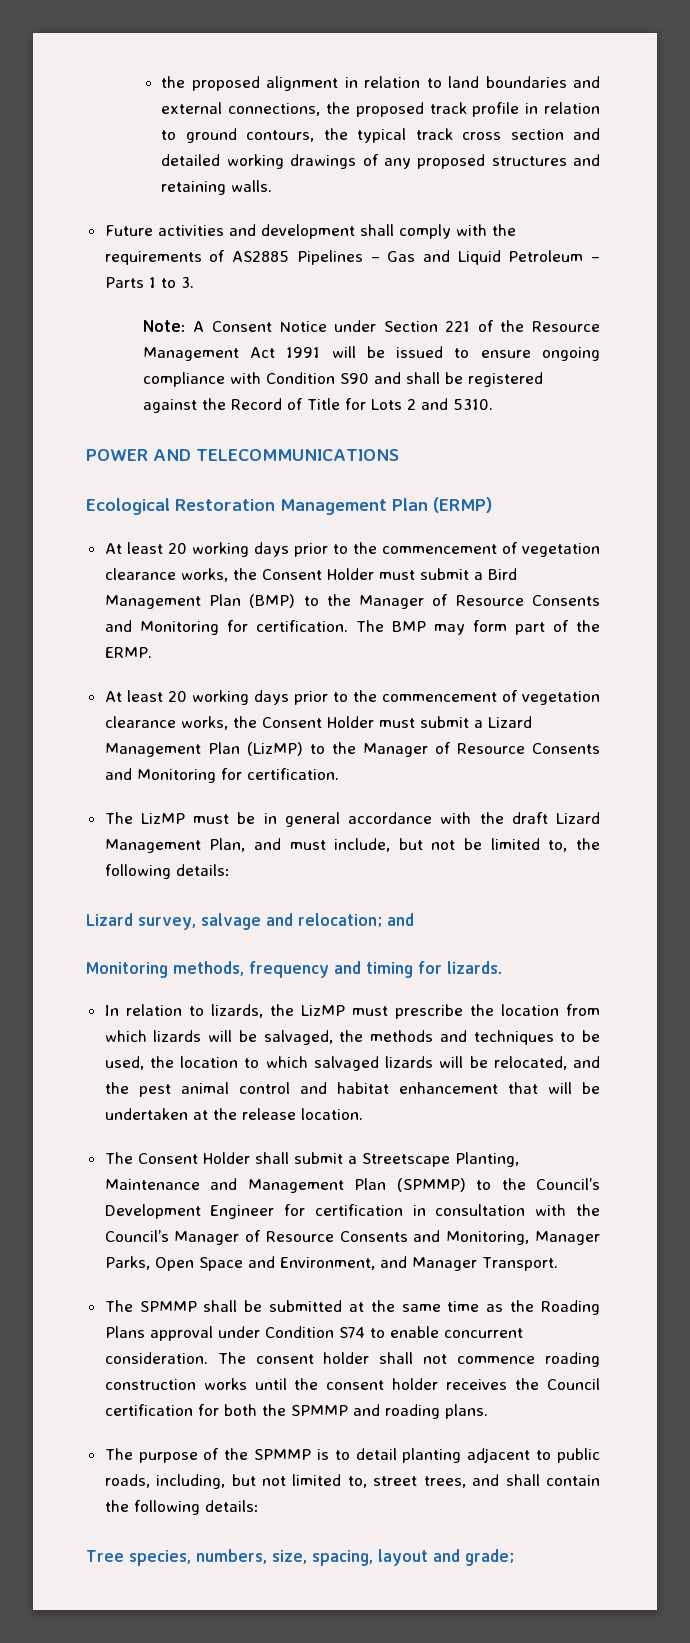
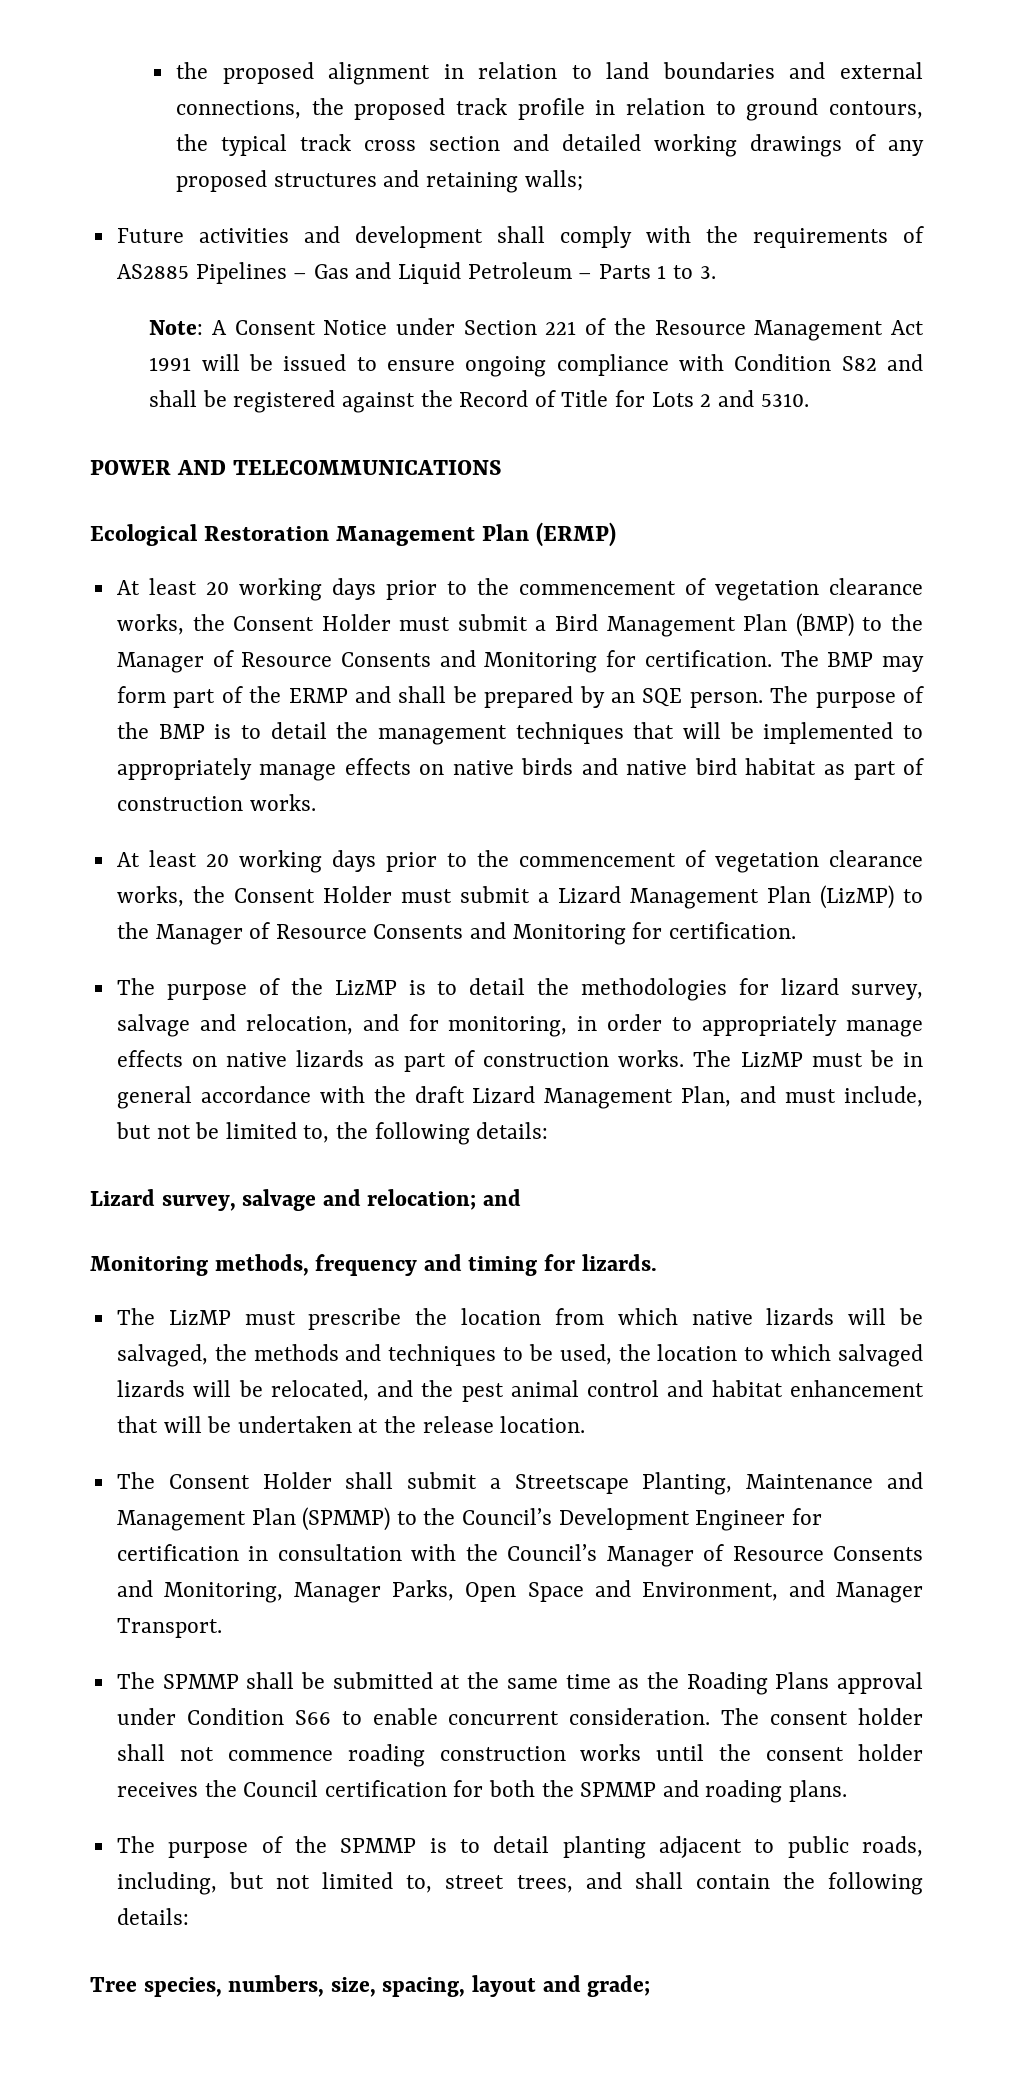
[231,180,273,192] walls. -> [524,170,583,191] walls;
[339,373,369,384] S90 -> [841,356,877,371] S82
[104,647,152,658] ERMP. -> [288,686,924,708] [116,722,924,745] [116,758,924,781] [116,794,316,811] ERMP and shall be prepared by an SQE person. The purpose of the BMP is to detail the management techniques that will be implemented to appropriately manage effects on native birds and native bird habitat as part of construction works.
(133, 818) none -> [166,978,924,1001] [116,1014,923,1037] [116,1050,732,1072] purpose of the LizMP is to detail the methodologies for lizard survey, salvage and relocation, and for monitoring, in order to appropriately manage effects on native lizards as part of construction works. The
[104,1004,294,1018] In relation to lizards, the -> [116,1308,155,1325] The
(147, 1036) none -> [691,1310,753,1325] native
[338,1327,365,1338] S74 -> [294,1710,331,1725] S66

